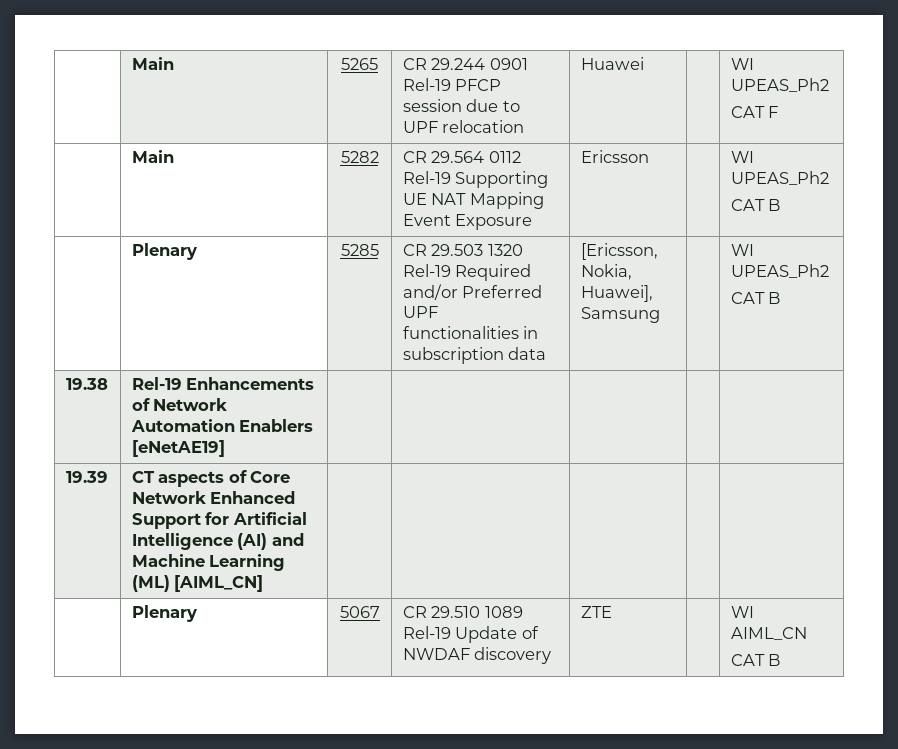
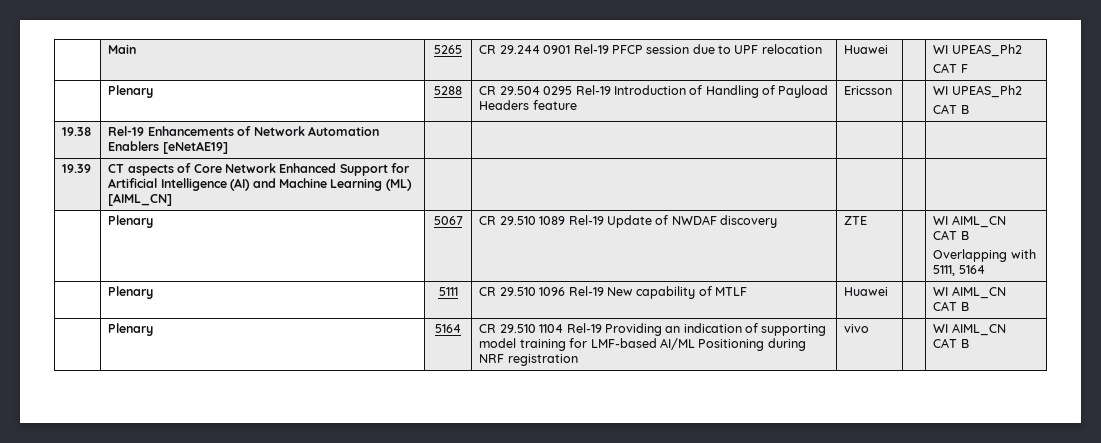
[131,150,174,163] [340,151,379,163] [402,151,521,163] [402,171,549,188] [402,192,544,209] [402,214,533,230] Main | 5282 | CR 29.564 0112 Rel-19 Supporting UE NAT Mapping Event Exposure -> [108,85,154,98] [434,86,462,95] [479,85,829,98] [479,100,577,110] Plenary | 5288 | CR 29.504 0295 Rel-19 Introduction of Handling of Payload Headers feature
[131,243,197,260] [340,244,379,256] [402,244,523,256] [402,264,532,281] [402,284,543,300] [402,306,438,318] [402,326,539,339] [402,347,547,364] [580,243,658,260] [580,264,632,280] [580,285,653,302] [580,307,660,323] [730,244,754,256] [730,264,829,278] [730,292,781,304] // | Plenary | 5285 | CR 29.503 1320 Rel-19 Required and/or Preferred UPF functionalities in subscription data | [Ericsson, Nokia, Huawei], Samsung | | WI UPEAS_Ph2 // CAT B -> (969, 109) none
(781, 660) none -> [933,249,1036,262] [933,265,985,276] [108,286,154,299] [438,287,458,296] [479,286,748,299] [844,287,889,296] [933,286,1006,299] [933,301,969,311] [108,323,154,336] [435,324,461,333] [479,323,827,336] [479,338,806,351] [479,354,578,366] [844,324,870,333] [933,323,1006,336] [933,338,969,348] // Overlapping with 5111, 5164 // | Plenary | 5111 | CR 29.510 1096 Rel-19 New capability of MTLF | Huawei | | WI AIML_CN // CAT B // | Plenary | 5164 | CR 29.510 1104 Rel-19 Providing an indication of supporting model training for LMF-based AI/ML Positioning during NRF registration | vivo | | WI AIML_CN // CAT B

